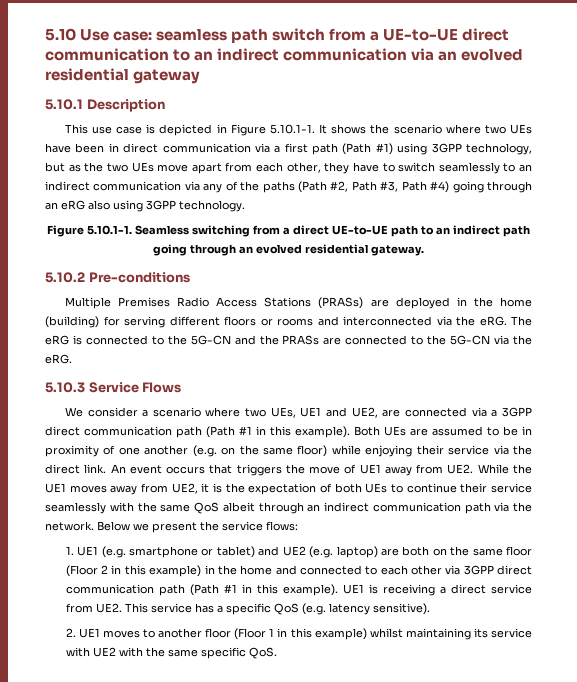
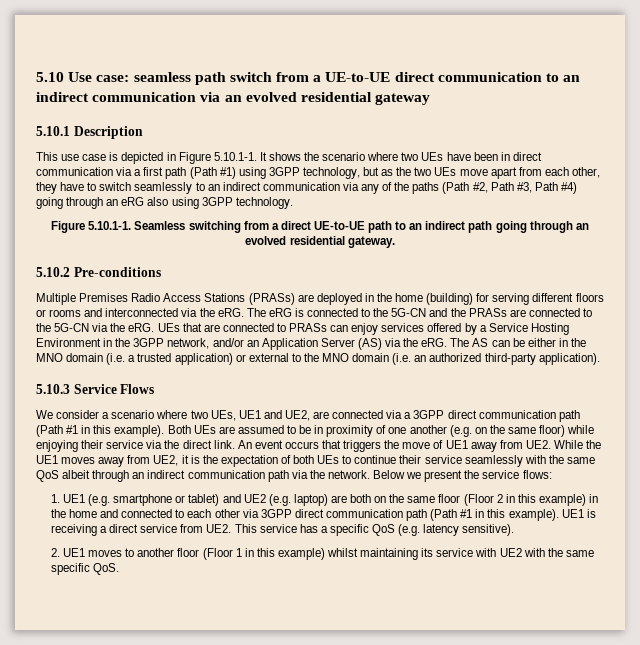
(72, 359) none -> [157,323,569,335] [36,338,586,350] [36,353,600,365] UEs that are connected to PRASs can enjoy services offered by a Service Hosting Environment in the 3GPP network, and/or an Application Server (AS) via the eRG. The AS can be either in the MNO domain (i.e. a trusted application) or external to the MNO domain (i.e. an authorized third-party application).

